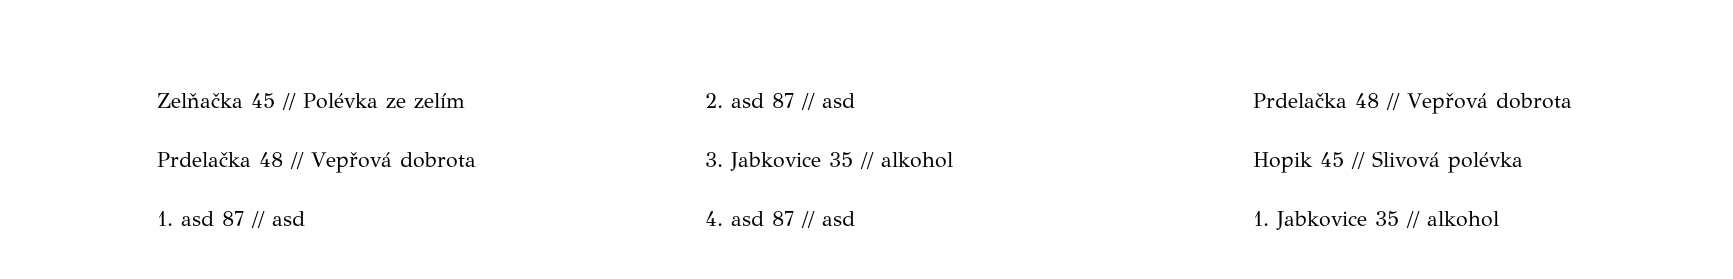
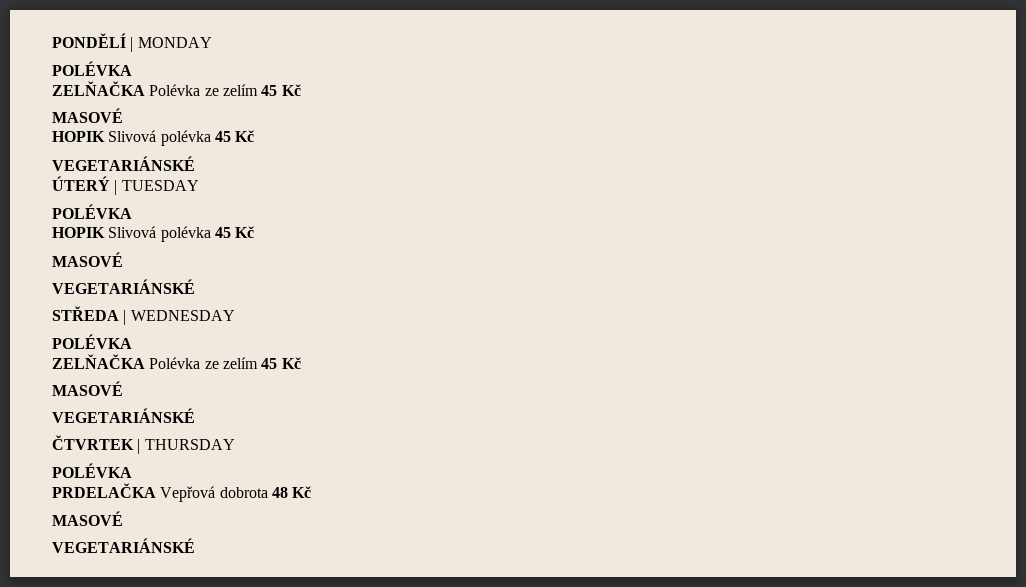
[156,93,465,110] [156,152,476,173] [156,211,305,228] [704,93,855,110] [704,152,953,171] [704,211,855,228] [1252,93,1572,114] [1252,151,1523,173] [1252,211,1499,230] Zelňačka 45 // Polévka ze zelím // Prdelačka 48 // Vepřová dobrota // 1. asd 87 // asd // 2. asd 87 // asd // 3. Jabkovice 35 // alkohol // 4. asd 87 // asd // Prdelačka 48 // Vepřová dobrota // Hopik 45 // Slivová polévka // 1. Jabkovice 35 // alkohol -> [52,33,212,52] [52,61,132,76] [52,81,301,96] [52,108,123,123] [52,130,255,146] [52,156,195,171] [52,176,199,195] [52,204,132,219] [52,226,255,242] [52,252,123,267] [52,279,195,294] [52,306,235,325] [52,334,132,349] [52,354,301,369] [52,381,123,396] [52,408,195,423] [52,435,235,454] [52,463,132,478] [52,483,312,502] [52,511,123,526] [52,538,195,553] PONDĚLÍ | MONDAY // POLÉVKA // ZELŇAČKA Polévka ze zelím 45 Kč // MASOVÉ // HOPIK Slivová polévka 45 Kč // VEGETARIÁNSKÉ // ÚTERÝ | TUESDAY // POLÉVKA // HOPIK Slivová polévka 45 Kč // MASOVÉ // VEGETARIÁNSKÉ // STŘEDA | WEDNESDAY // POLÉVKA // ZELŇAČKA Polévka ze zelím 45 Kč // MASOVÉ // VEGETARIÁNSKÉ // ČTVRTEK | THURSDAY // POLÉVKA // PRDELAČKA Vepřová dobrota 48 Kč // MASOVÉ // VEGETARIÁNSKÉ

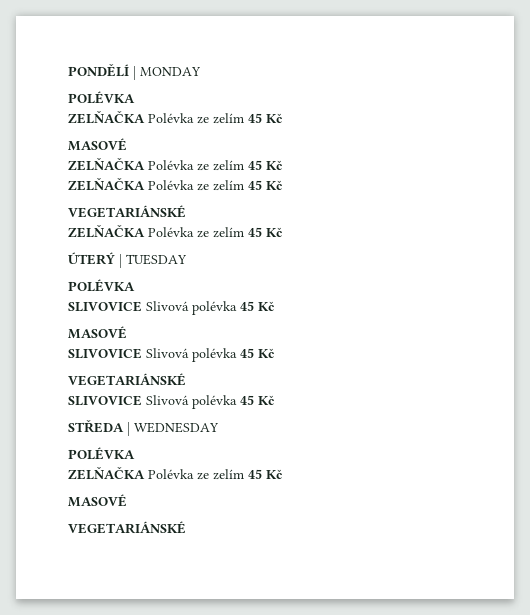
[52,131,105,142] HOPIK -> [68,158,282,171] [68,178,282,191] [68,205,186,218] [68,225,282,238] [68,252,187,268] [68,279,135,292] [68,301,274,315] [68,326,127,339] [68,348,142,359] ZELŇAČKA Polévka ze zelím 45 Kč // ZELŇAČKA Polévka ze zelím 45 Kč // VEGETARIÁNSKÉ // ZELŇAČKA Polévka ze zelím 45 Kč // ÚTERÝ | TUESDAY // POLÉVKA // SLIVOVICE Slivová polévka 45 Kč // MASOVÉ // SLIVOVICE
[52,176,199,195] [52,204,132,219] [52,226,255,242] [52,252,123,267] [52,279,195,294] ÚTERÝ | TUESDAY // POLÉVKA // HOPIK Slivová polévka 45 Kč // MASOVÉ // VEGETARIÁNSKÉ -> [68,395,274,409] SLIVOVICE Slivová polévka 45 Kč
[52,435,235,454] [52,463,132,478] [52,483,312,502] [52,511,123,526] [52,538,195,553] // ČTVRTEK | THURSDAY // POLÉVKA // PRDELAČKA Vepřová dobrota 48 Kč // MASOVÉ // VEGETARIÁNSKÉ -> (186, 527) none

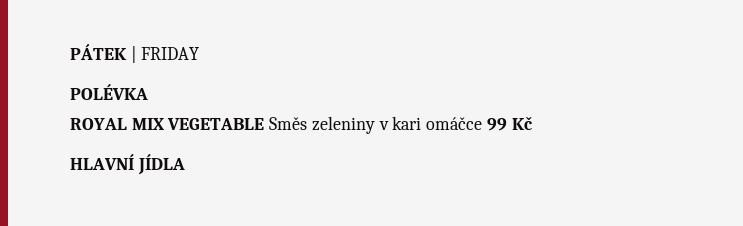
[68,64,201,80] [68,91,135,104] [68,111,282,124] [68,138,127,151] [68,158,282,171] [68,178,282,191] [68,205,186,218] [68,225,282,238] [68,252,187,268] [68,279,135,292] [68,301,274,315] [68,326,127,339] [68,348,274,362] [68,373,186,386] [68,395,274,409] [68,420,219,436] [68,447,135,460] [68,467,282,480] [68,494,127,507] [68,521,186,534] PONDĚLÍ | MONDAY // POLÉVKA // ZELŇAČKA Polévka ze zelím 45 Kč // MASOVÉ // ZELŇAČKA Polévka ze zelím 45 Kč // ZELŇAČKA Polévka ze zelím 45 Kč // VEGETARIÁNSKÉ // ZELŇAČKA Polévka ze zelím 45 Kč // ÚTERÝ | TUESDAY // POLÉVKA // SLIVOVICE Slivová polévka 45 Kč // MASOVÉ // SLIVOVICE Slivová polévka 45 Kč // VEGETARIÁNSKÉ // SLIVOVICE Slivová polévka 45 Kč // STŘEDA | WEDNESDAY // POLÉVKA // ZELŇAČKA Polévka ze zelím 45 Kč // MASOVÉ // VEGETARIÁNSKÉ -> [70,44,200,63] [70,84,148,100] [70,116,533,134] [70,154,185,175] PÁTEK | FRIDAY // POLÉVKA // ROYAL MIX VEGETABLE Směs zeleniny v kari omáčce 99 Kč // HLAVNÍ JÍDLA

